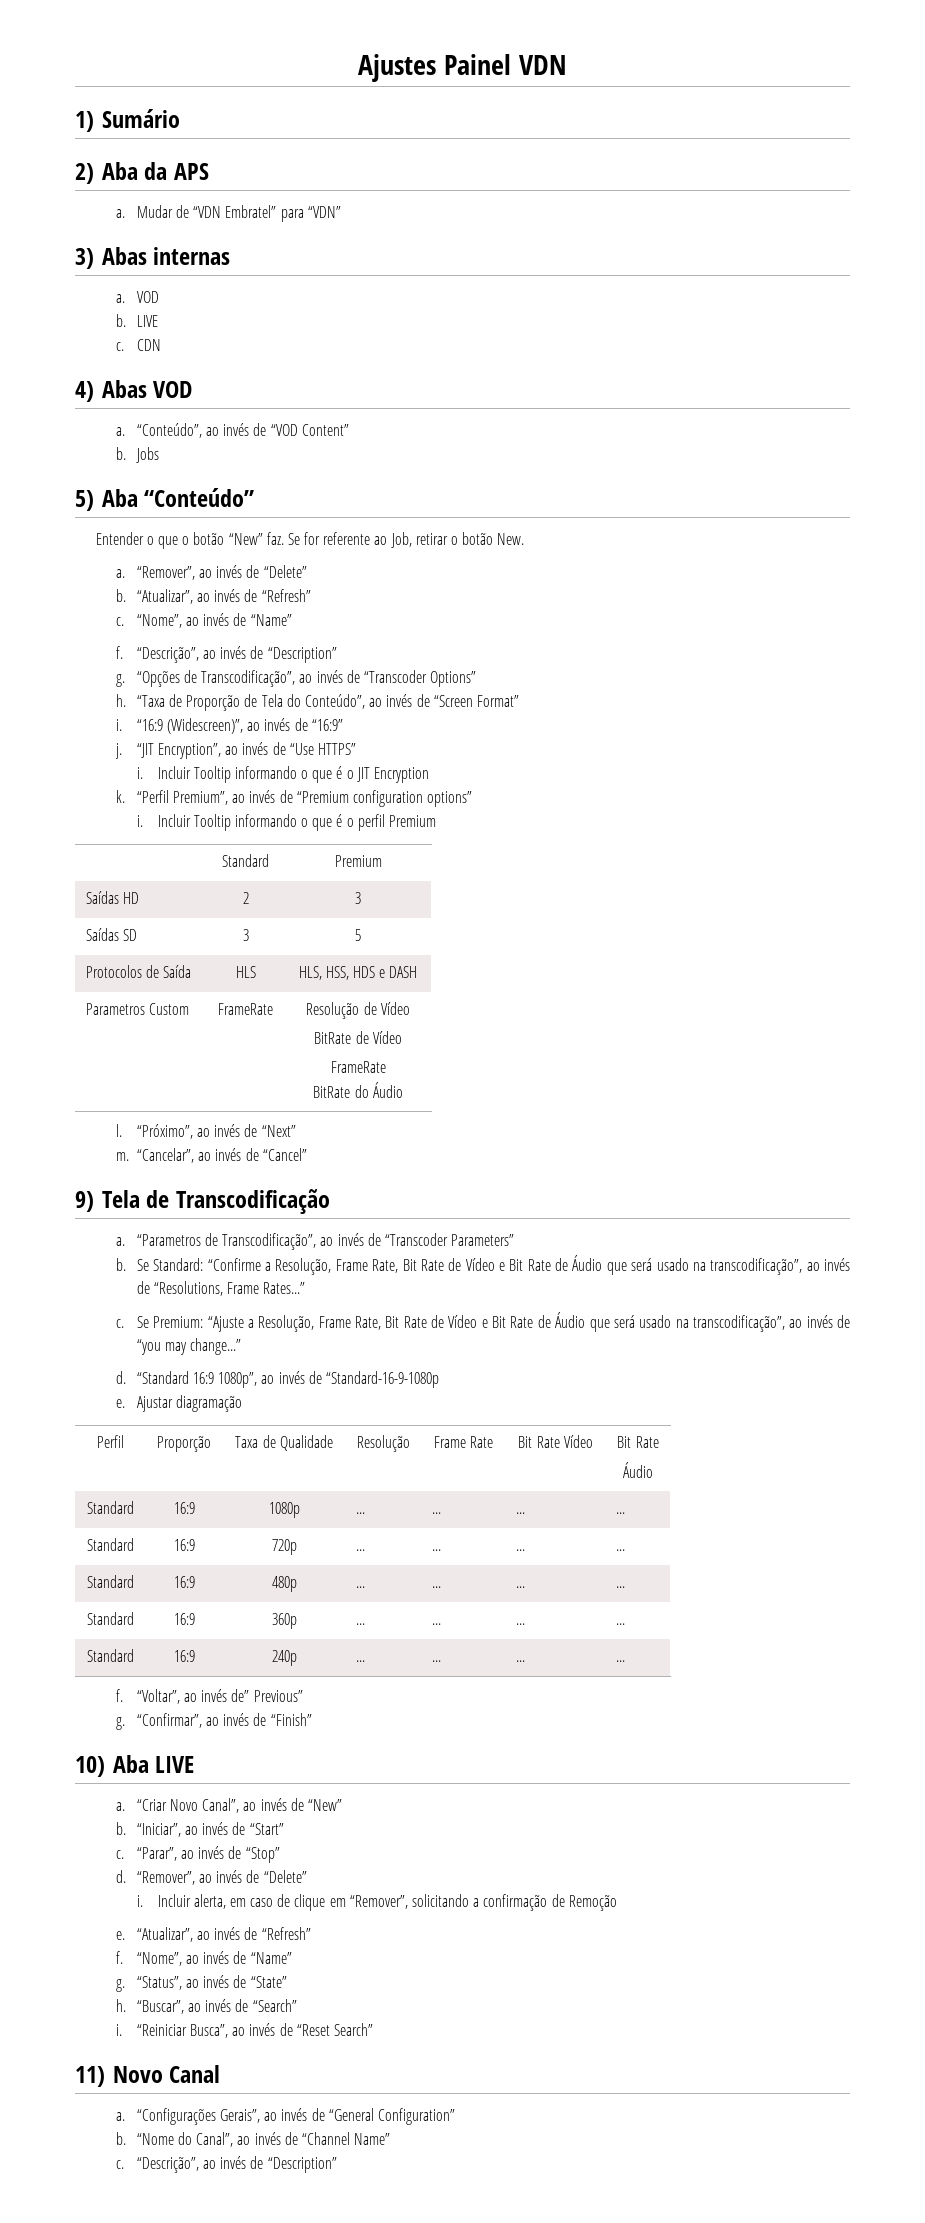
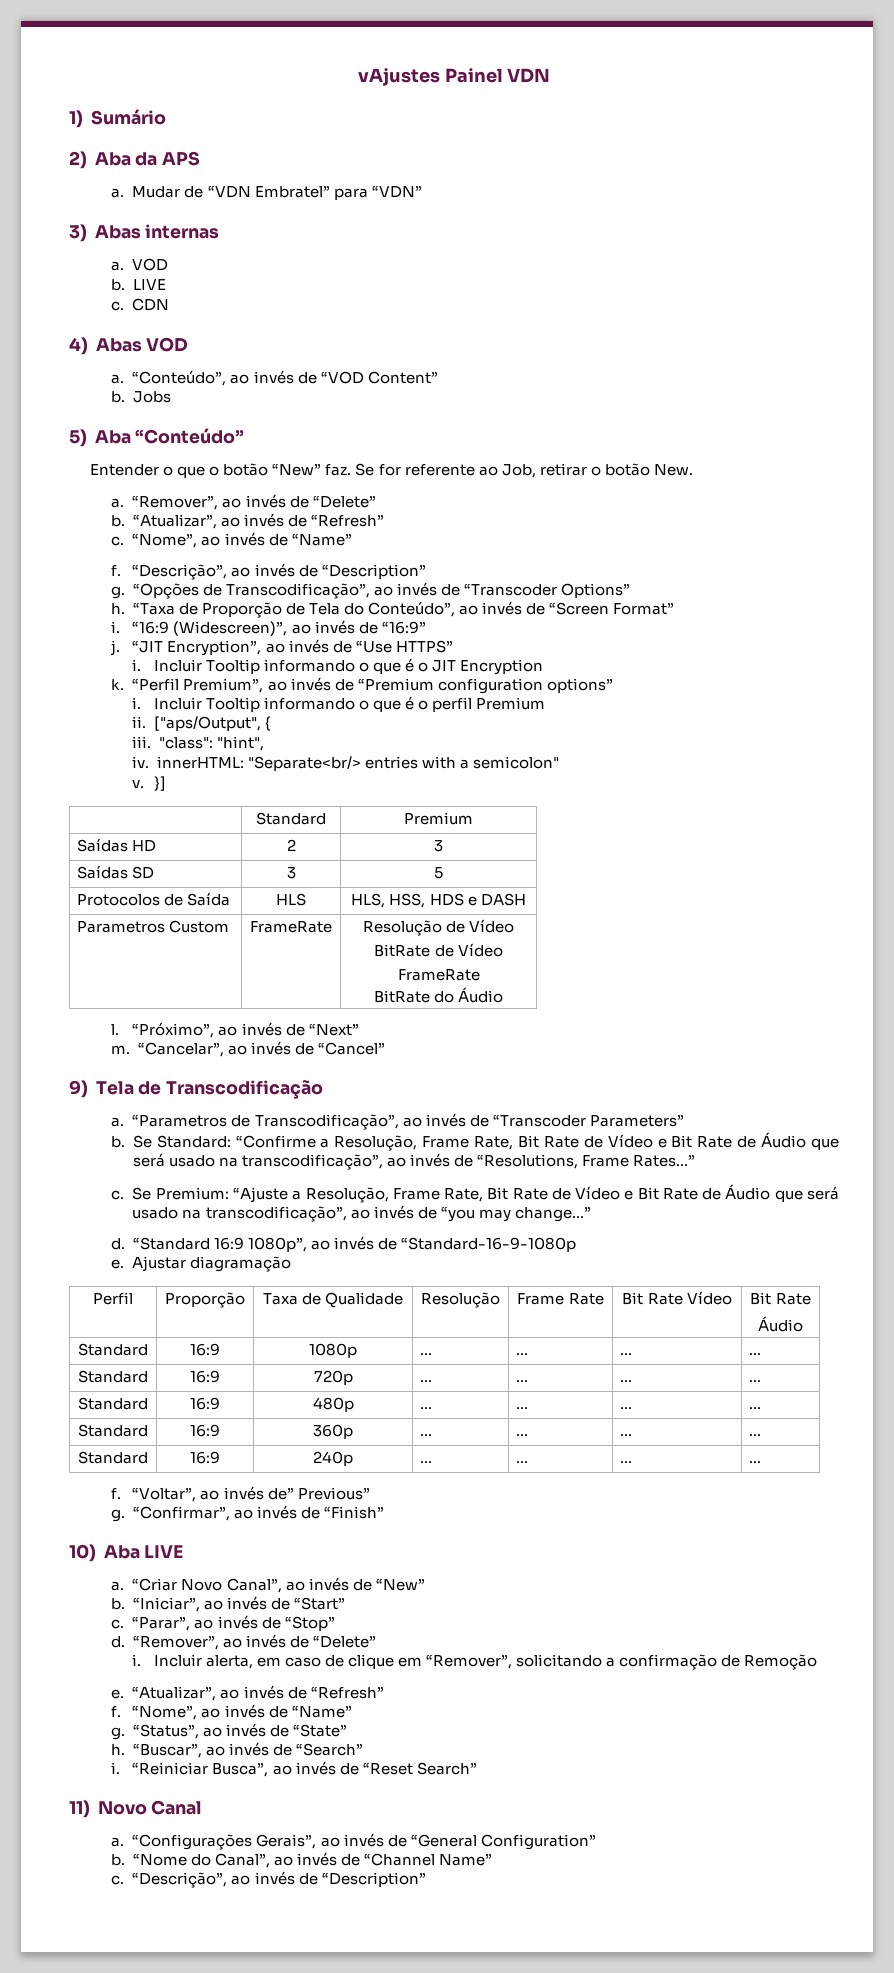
[358,54,437,82] Ajustes -> [357,68,440,86] vAjustes
(437, 821) none -> [132,716,271,731] [132,736,264,751] [132,756,560,771] [132,776,166,791] // ii. ["aps/Output", { // iii. "class": "hint", // iv. innerHTML: "Separate<br/> entries with a semicolon" // v. }]

